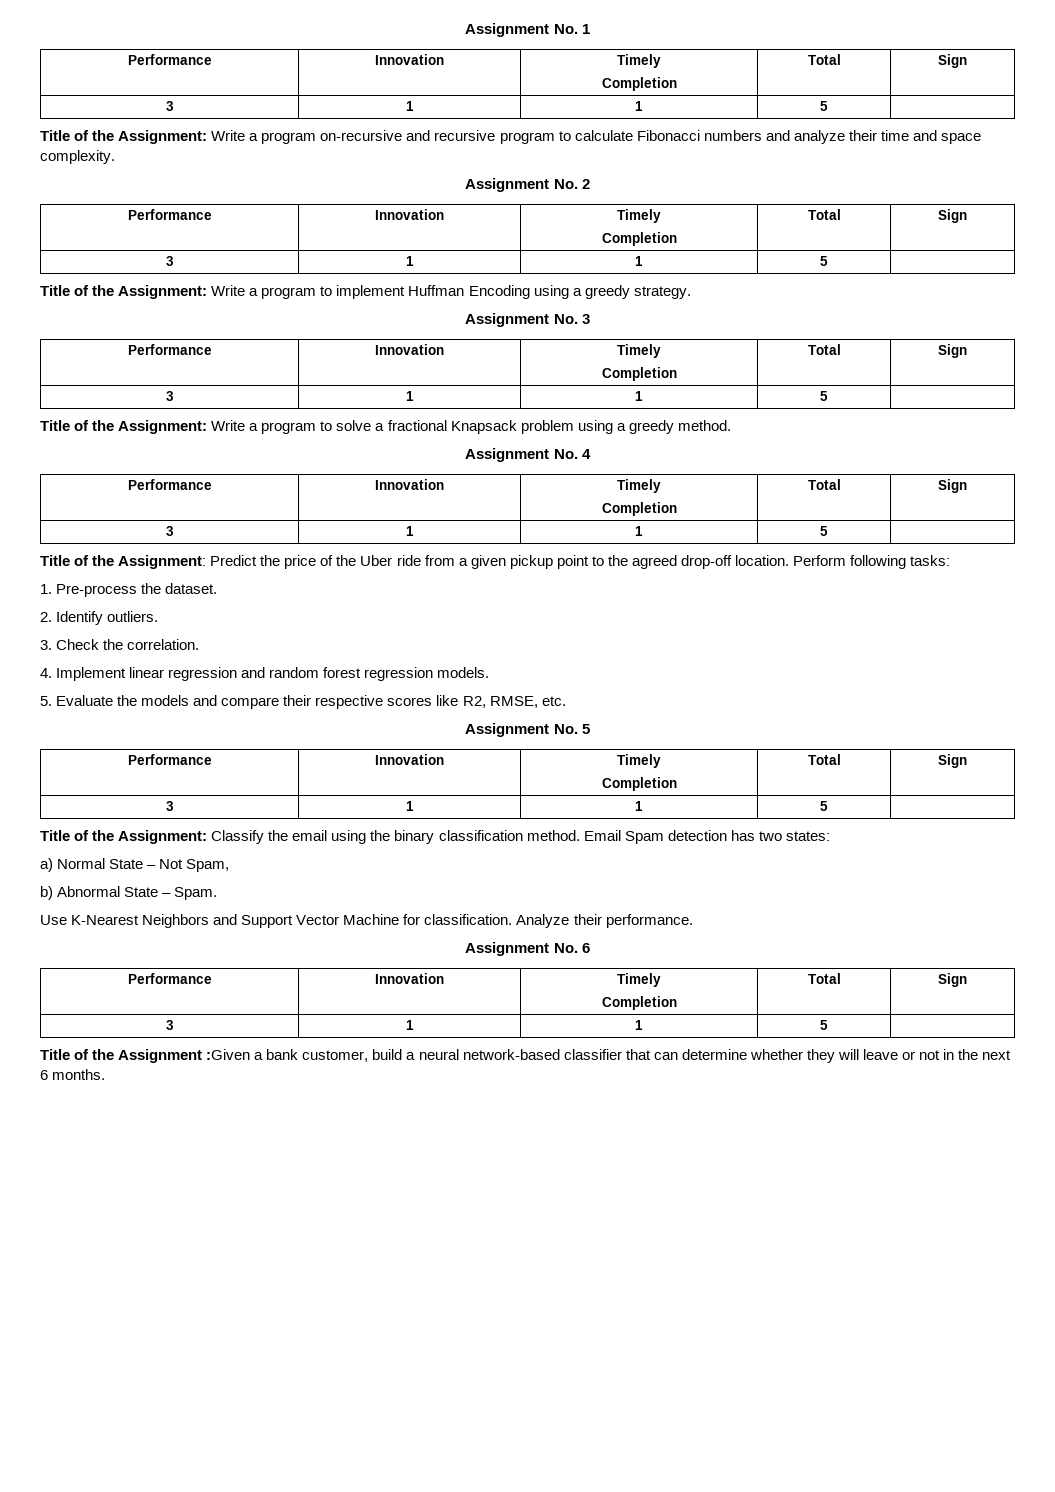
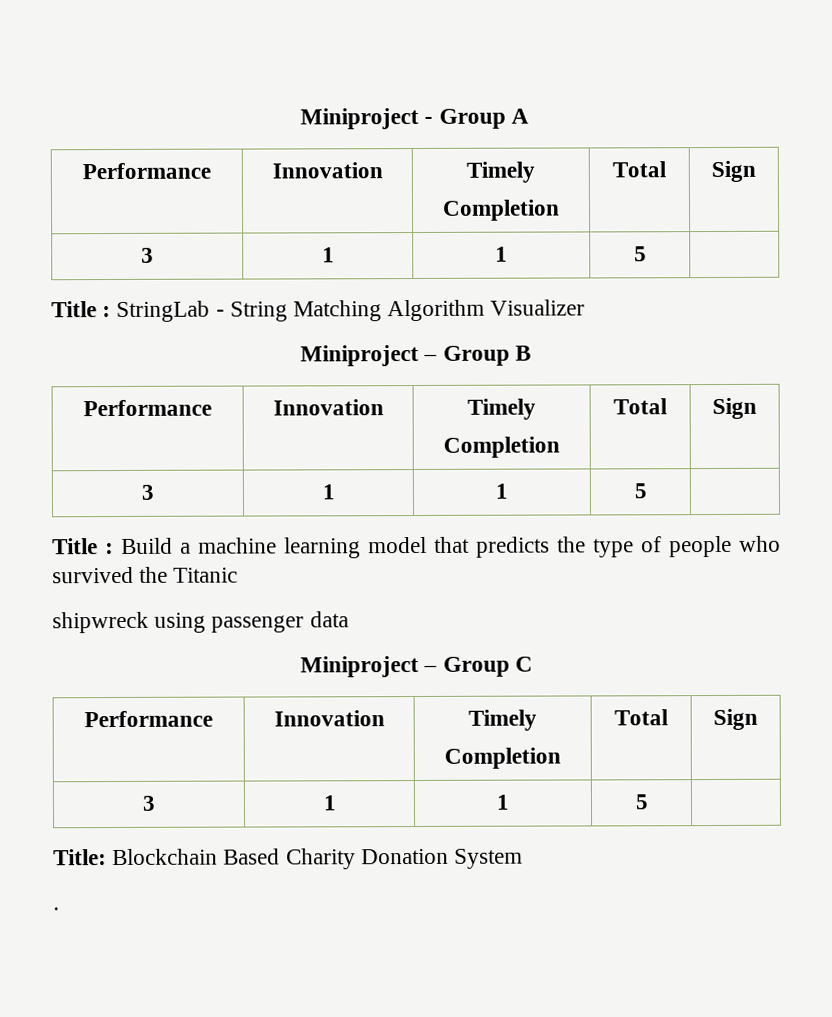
[465,23,590,37] Assignment No. 1 -> [300,107,529,130] Miniproject - Group A
[74,130,981,144] [40,150,115,164] [465,178,590,192] of the Assignment: Write a program on-recursive and recursive program to calculate Fibonacci numbers and analyze their time and space complexity. // Assignment No. 2 -> [102,299,586,322] [300,344,531,367] : StringLab - String Matching Algorithm Visualizer // Miniproject – Group B
[74,285,691,299] [465,313,590,327] of the Assignment: Write a program to implement Huffman Encoding using a greedy strategy. // Assignment No. 3 -> [105,535,781,559] [52,566,239,584] [52,611,349,634] [300,655,533,678] : Build a machine learning model that predicts the type of people who survived the Titanic // shipwreck using passenger data // Miniproject – Group C
[40,420,731,434] [465,448,591,462] [127,479,212,490] [375,479,444,490] [617,479,661,493] [601,502,677,516] [807,479,841,490] [938,479,967,493] [165,526,174,536] [405,526,414,536] [635,526,643,536] [820,526,828,536] [40,555,951,569] [40,583,218,597] [40,611,159,625] [40,639,200,650] [40,667,490,681] [40,695,566,709] [465,723,590,737] [127,754,212,765] [375,754,444,765] [617,754,661,768] [601,777,677,791] [807,754,841,765] [938,754,967,768] [165,801,174,811] [405,801,414,811] [635,801,643,811] [820,801,828,811] [40,830,830,844] [40,858,230,872] [40,886,218,900] [40,914,693,928] [465,942,590,956] [127,973,212,984] [375,973,444,984] [617,973,661,987] [601,996,677,1010] [807,973,841,984] [938,973,967,987] [165,1020,174,1030] [405,1020,414,1030] [635,1020,643,1030] [820,1020,828,1030] [40,1049,1012,1063] [40,1069,106,1080] Title of the Assignment: Write a program to solve a fractional Knapsack problem using a greedy method. // Assignment No. 4 // Performance | Innovation | Timely // Completion | Total | Sign // 3 | 1 | 1 | 5 | // Title of the Assignment: Predict the price of the Uber ride from a given pickup point to the agreed drop-off location. Perform following tasks: // 1. Pre-process the dataset. // 2. Identify outliers. // 3. Check the correlation. // 4. Implement linear regression and random forest regression models. // 5. Evaluate the models and compare their respective scores like R2, RMSE, etc. // Assignment No. 5 // Performance | Innovation | Timely // Completion | Total | Sign // 3 | 1 | 1 | 5 | // Title of the Assignment: Classify the email using the binary classification method. Email Spam detection has two states: // a) Normal State – Not Spam, // b) Abnormal State – Spam. // Use K-Nearest Neighbors and Support Vector Machine for classification. Analyze their performance. // Assignment No. 6 // Performance | Innovation | Timely // Completion | Total | Sign // 3 | 1 | 1 | 5 | // Title of the Assignment :Given a bank customer, build a neural network-based classifier that can determine whether they will leave or not in the next 6 months. -> [53,848,524,870] [53,907,60,911] Title: Blockchain Based Charity Donation System // .

